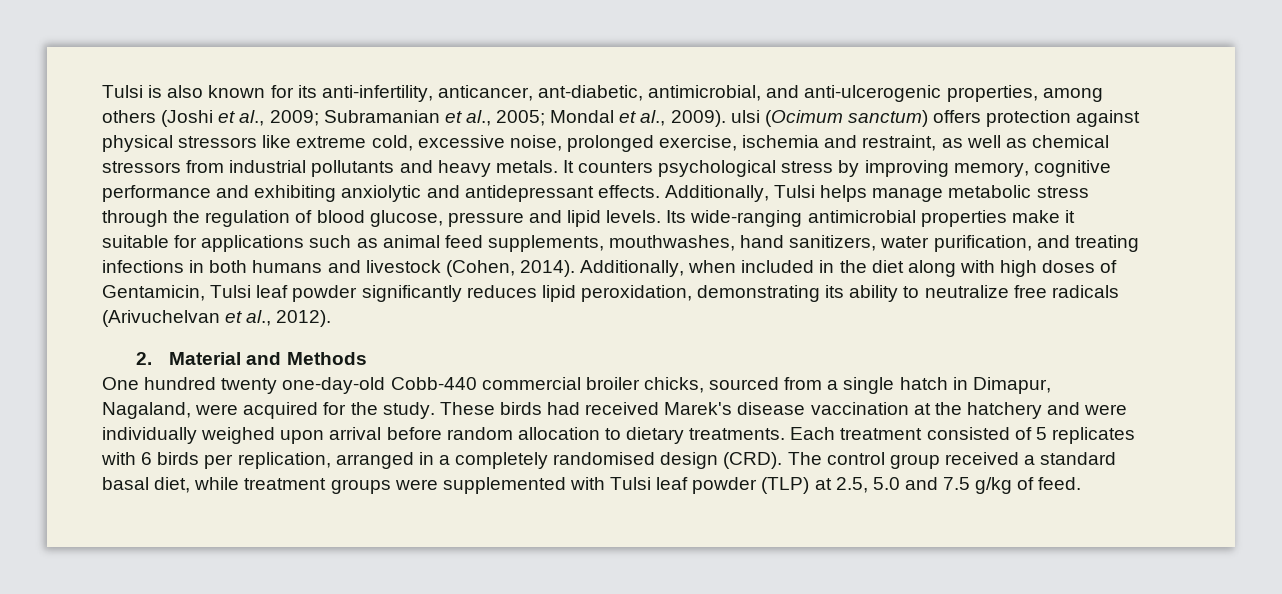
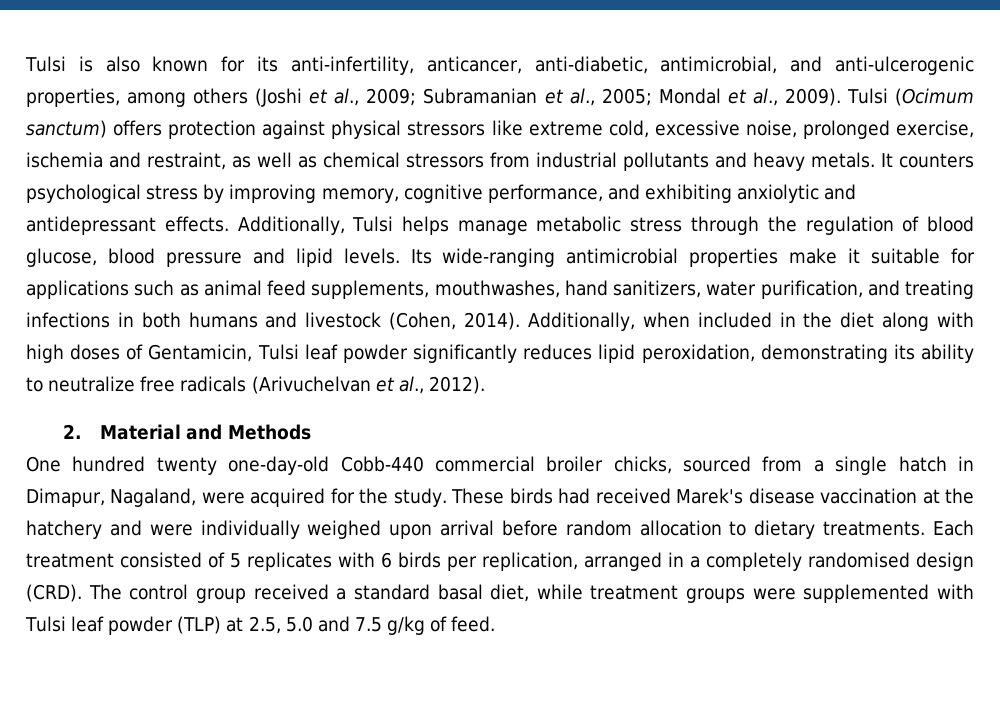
[538,85,644,101] ant-diabetic, -> [534,56,648,74] anti-diabetic,
[730,110,760,123] ulsi -> [846,88,888,104] Tulsi
[102,185,211,202] performance -> [487,184,603,203] performance,
(443, 218) none -> [107,248,155,264] blood

